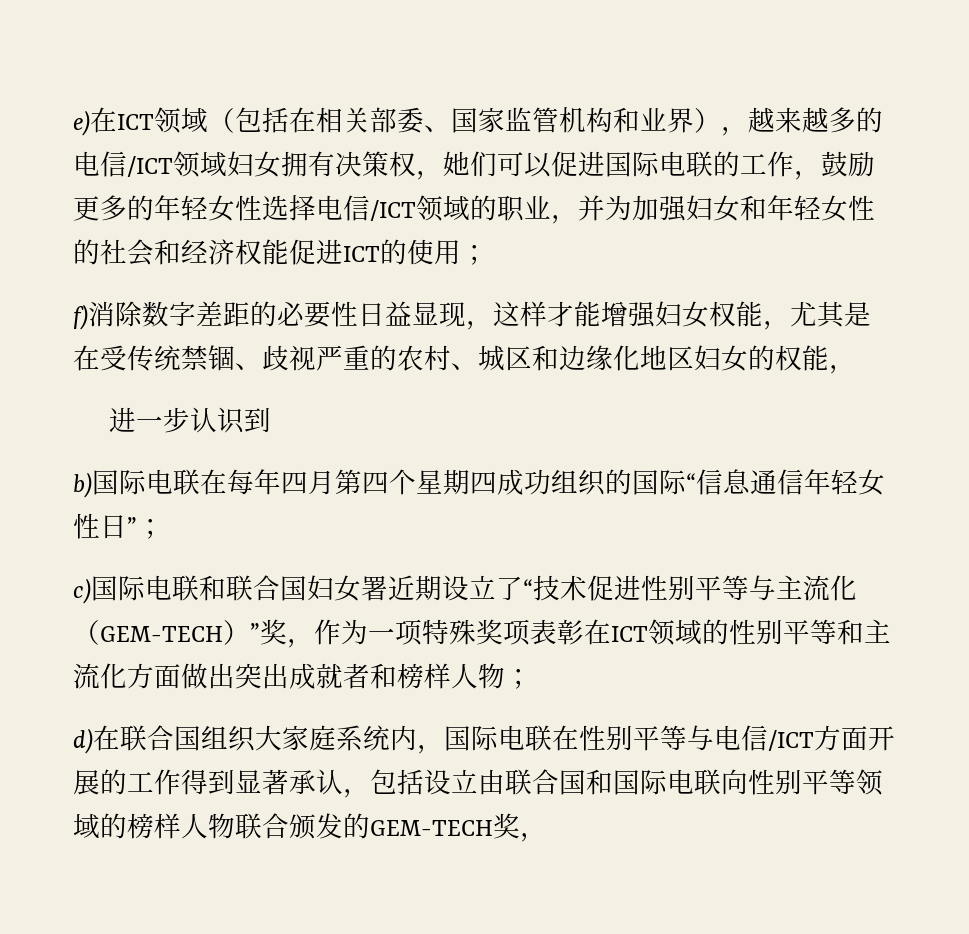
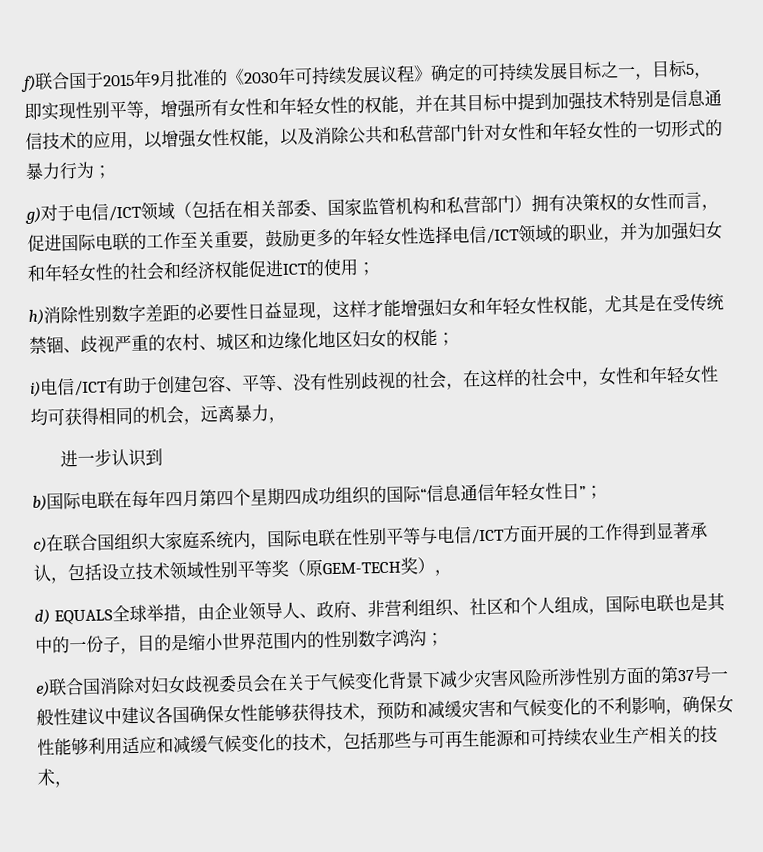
[73,107,154,136] e)在ICT -> [21,59,712,93] [24,89,722,121] [25,119,723,150] [25,161,112,180] [25,203,142,224] f)联合国于2015年9月批准的《2030年可持续发展议程》确定的可持续发展目标之一，目标5，即实现性别平等，增强所有女性和年轻女性的权能，并在其目标中提到加强技术特别是信息通信技术的应用，以增强女性权能，以及消除公共和私营部门针对女性和年轻女性的一切形式的暴力行为； // g)对于电信/ICT
[640,107,883,136] [73,151,551,180] 业界），越来越多的电信/ICT领域妇女拥有决策权，她们可以 -> [446,191,719,215] 私营部门）拥有决策权的女性而言，
(794, 164) none -> [180,230,249,249] 至关重要
[73,301,142,330] f)消除 -> [28,305,112,325] h)消除性别
(709, 314) none -> [468,296,554,316] 和年轻女性
(829, 358) none -> [437,332,455,346] [30,365,719,397] [30,404,269,426] ； // i)电信/ICT有助于创建包容、平等、没有性别歧视的社会，在这样的社会中，女性和年轻女性均可获得相同的机会，远离暴力
[91,575,857,602] [73,619,891,648] [73,663,532,689] [73,728,93,754] 国际电联和联合国妇女署近期设立了“技术促进性别平等与主流化（GEM-TECH）”奖，作为一项特殊奖项表彰在ICT领域的性别平等和主流化方面做出突出成就者和榜样人物； // d) -> (47, 544) none
[478,769,883,796] [73,813,520,840] 由联合国和国际电联向性别平等领域的榜样人物联合颁发的GEM-TECH奖 -> [135,556,452,581] [34,592,726,625] [35,629,444,655] [35,665,729,697] [36,695,734,726] [37,725,718,756] [37,768,56,786] 技术领域性别平等奖（原GEM-TECH奖）， // d) EQUALS全球举措，由企业领导人、政府、非营利组织、社区和个人组成，国际电联也是其中的一份子，目的是缩小世界范围内的性别数字鸿沟； // e)联合国消除对妇女歧视委员会在关于气候变化背景下减少灾害风险所涉性别方面的第37号一般性建议中建议各国确保女性能够获得技术，预防和减缓灾害和气候变化的不利影响，确保女性能够利用适应和减缓气候变化的技术，包括那些与可再生能源和可持续农业生产相关的技术

